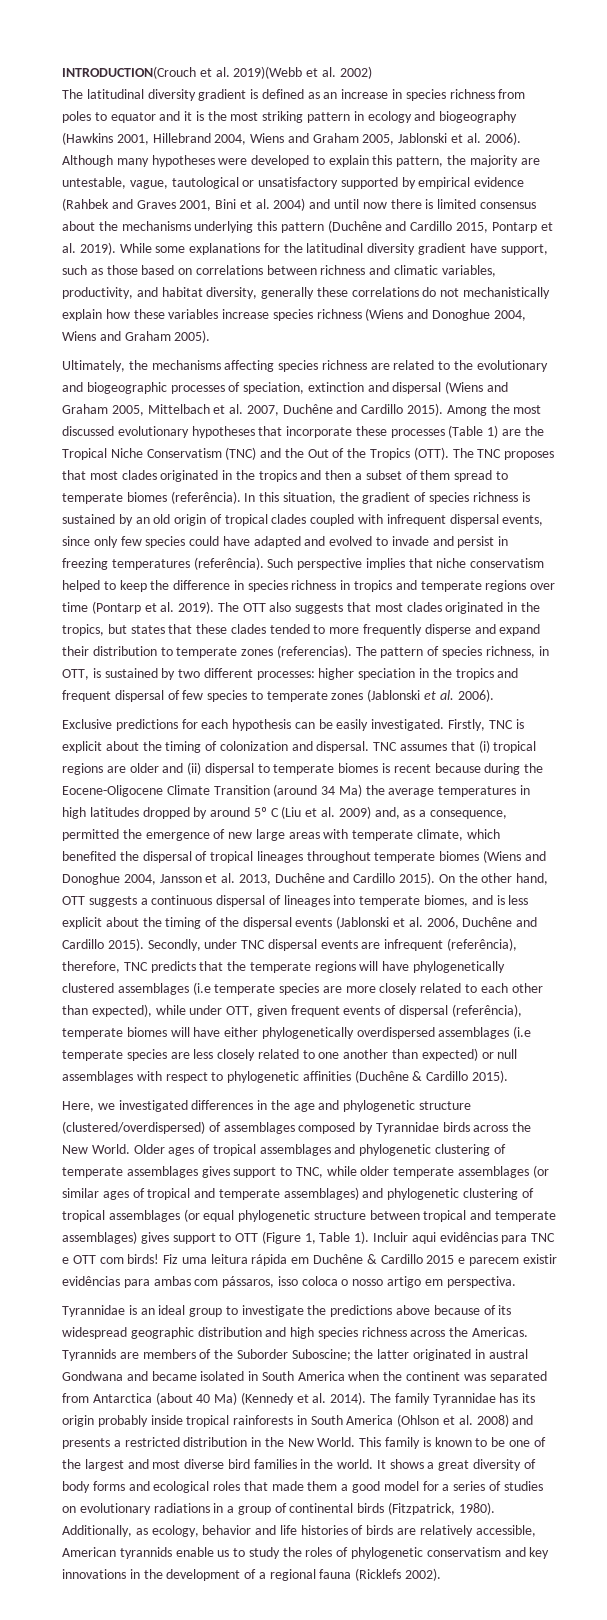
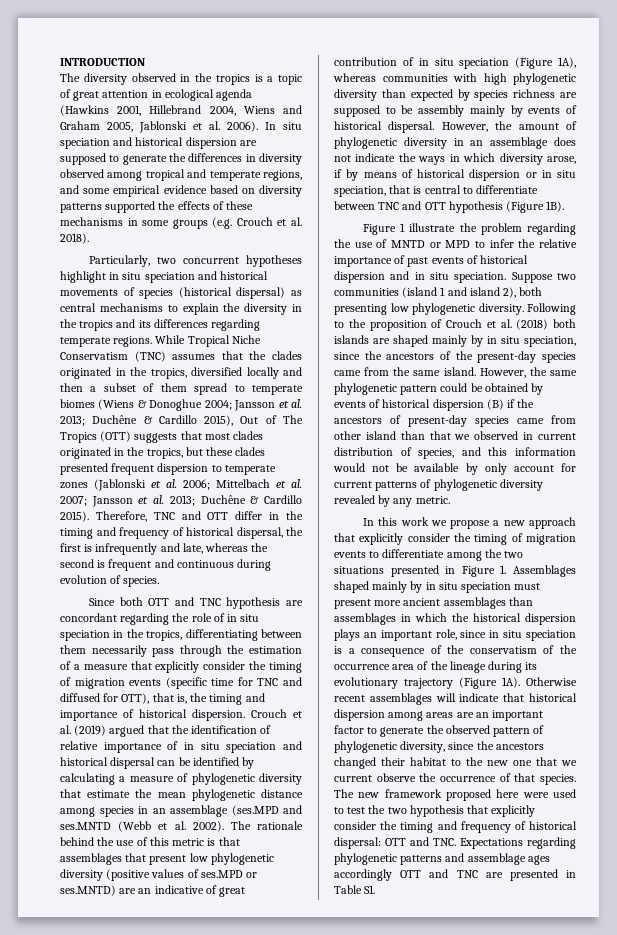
[62,66,372,79] [62,89,526,101] [62,111,518,123] INTRODUCTION(Crouch et al. 2019)(Webb et al. 2002) // The latitudinal diversity gradient is defined as an increase in species richness from poles to equator and it is the most striking pattern in ecology and biogeography -> [60,58,145,66] [60,73,302,85] [60,89,253,101] INTRODUCTION // The diversity observed in the tropics is a topic of great attention in ecological agenda
[62,155,540,167] [62,177,525,189] [62,198,536,211] [62,220,553,233] [62,242,548,255] [62,265,496,277] [62,287,551,299] [62,308,526,321] [62,330,211,343] [62,360,548,372] [62,381,509,394] [62,403,542,416] [62,425,544,438] [62,447,555,460] [62,470,297,482] Although many hypotheses were developed to explain this pattern, the majority are untestable, vague, tautological or unsatisfactory supported by empirical evidence (Rahbek and Graves 2001, Bini et al. 2004) and until now there is limited consensus about the mechanisms underlying this pattern (Duchêne and Cardillo 2015, Pontarp et al. 2019). While some explanations for the latitudinal diversity gradient have support, such as those based on correlations between richness and climatic variables, productivity, and habitat diversity, generally these correlations do not mechanistically explain how these variables increase species richness (Wiens and Donoghue 2004, Wiens and Graham 2005). // Ultimately, the mechanisms affecting species richness are related to the evolutionary and biogeographic processes of speciation, extinction and dispersal (Wiens and Graham 2005, Mittelbach et al. 2007, Duchêne and Cardillo 2015). Among the most discussed evolutionary hypotheses that incorporate these processes (Table 1) are the Tropical Niche Conservatism (TNC) and the Out of the Tropics (OTT). The TNC proposes that most clades originated in the tropics -> [265,122,302,130] [60,137,257,149] [60,153,302,165] [60,169,302,181] [60,185,302,197] [60,201,254,213] [60,217,303,229] [60,233,89,244] [88,255,302,267] [60,271,269,283] [60,287,302,299] [60,303,302,315] [60,319,261,331] [60,335,261,347] [60,351,302,362] [60,367,279,379] In situ speciation and historical dispersion are supposed to generate the differences in diversity observed among tropical and temperate regions, and some empirical evidence based on diversity patterns supported the effects of these mechanisms in some groups (e.g. Crouch et al. 2018). // Particularly, two concurrent hypotheses highlight in situ speciation and historical movements of species (historical dispersal) as central mechanisms to explain the diversity in the tropics and its differences regarding temperate regions. While Tropical Niche Conservatism (TNC) assumes that the clades originated in the tropics, diversified locally
[170,491,530,504] [62,514,544,526] [62,536,509,548] [62,557,545,570] [62,580,556,592] [62,601,292,614] (referência). In this situation, the gradient of species richness is sustained by an old origin of tropical clades coupled with infrequent dispersal events, since only few species could have adapted and evolved to invade and persist in freezing temperatures (referência). Such perspective implies that niche conservatism helped to keep the difference in species richness in tropics and temperate regions over time (Pontarp et al. 2019). The OTT also -> [98,399,302,411] [60,415,303,426] [60,431,132,443] (Wiens & Donoghue 2004; Jansson et al. 2013; Duchêne & Cardillo 2015), Out of The Tropics (OTT)
[130,624,541,636] [62,645,549,658] [62,668,519,680] [62,690,248,702] states that these clades tended to more frequently disperse and expand their distribution to temperate zones (referencias). The pattern of species richness, in OTT, is sustained by two different processes: higher speciation in the tropics and frequent dispersal of few species -> [206,447,266,456] [60,463,209,475] these clades presented frequent dispersion
[457,689,494,702] [62,719,524,731] [62,740,537,753] [62,762,544,775] [62,784,531,797] [62,806,507,819] [62,829,500,841] [62,850,546,863] [62,872,549,885] [62,895,529,907] [62,916,538,929] [62,938,518,951] [62,961,506,973] [62,982,543,995] [62,1004,522,1017] [62,1026,532,1039] [62,1048,518,1061] [62,1070,509,1083] [62,1100,472,1112] [62,1121,532,1134] [62,1144,506,1156] [62,1165,549,1178] [62,1187,534,1200] [62,1209,557,1222] [62,1231,556,1244] [62,1254,557,1266] [62,1276,516,1288] [62,1305,512,1317] [62,1327,529,1339] [62,1349,528,1361] [62,1371,547,1383] [62,1392,536,1405] [62,1414,534,1427] [62,1437,546,1449] [62,1459,536,1471] [62,1481,543,1493] [62,1502,495,1515] [62,1525,536,1537] [62,1547,550,1559] [62,1568,442,1581] 2006). // Exclusive predictions for each hypothesis can be easily investigated. Firstly, TNC is explicit about the timing of colonization and dispersal. TNC assumes that (i) tropical regions are older and (ii) dispersal to temperate biomes is recent because during the Eocene-Oligocene Climate Transition (around 34 Ma) the average temperatures in high latitudes dropped by around 5º C (Liu et al. 2009) and, as a consequence, permitted the emergence of new large areas with temperate climate, which benefited the dispersal of tropical lineages throughout temperate biomes (Wiens and Donoghue 2004, Jansson et al. 2013, Duchêne and Cardillo 2015). On the other hand, OTT suggests a continuous dispersal of lineages into temperate biomes, and is less explicit about the timing of the dispersal events (Jablonski et al. 2006, Duchêne and Cardillo 2015). Secondly, under TNC dispersal events are infrequent (referência), therefore, TNC predicts that the temperate regions will have phylogenetically clustered assemblages (i.e temperate species are more closely related to each other than expected), while under OTT, given frequent events of dispersal (referência), temperate biomes will have either phylogenetically overdispersed assemblages (i.e temperate species are less closely related to one another than expected) or null assemblages with respect to phylogenetic affinities (Duchêne & Cardillo 2015). // Here, we investigated differences in the age and phylogenetic structure (clustered/overdispersed) of assemblages composed by Tyrannidae birds across the New World. Older ages of tropical assemblages and phylogenetic clustering of temperate assemblages gives support to TNC, while older temperate assemblages (or similar ages of tropical and temperate assemblages) and phylogenetic clustering of tropical assemblages (or equal phylogenetic structure between tropical and temperate assemblages) gives support to OTT (Figure 1, Table 1). Incluir aqui evidências para TNC e OTT com birds! Fiz uma leitura rápida em Duchêne & Cardillo 2015 e parecem existir evidências para ambas com pássaros, isso coloca o nosso artigo em perspectiva. // Tyrannidae is an ideal group to investigate the predictions above because of its widespread geographic distribution and high species richness across the Americas. Tyrannids are members of the Suborder Suboscine; the latter originated in austral Gondwana and became isolated in South America when the continent was separated from Antarctica (about 40 Ma) (Kennedy et al. 2014). The family Tyrannidae has its origin probably inside tropical rainforests in South America (Ohlson et al. 2008) and presents a restricted distribution in the New World. This family is known to be one of the largest and most diverse bird families in the world. It shows a great diversity of body forms and ecological roles that made them a good model for a series of studies on evolutionary radiations in a group of continental birds (Fitzpatrick, 1980). Additionally, as ecology, behavior and life histories of birds are relatively accessible, American tyrannids enable us to study the roles of phylogenetic conservatism and key innovations in the development of a regional fauna (Ricklefs 2002). -> [183,479,302,490] [60,495,302,507] [60,511,303,522] [60,527,303,539] [60,543,269,555] [60,559,272,571] [60,575,160,587] [88,597,303,609] [60,613,260,625] [60,629,302,641] [60,645,302,657] [60,661,302,673] [60,677,303,689] [60,693,265,705] [60,709,302,721] [60,725,272,737] [60,741,302,753] [60,757,255,769] [60,773,302,785] [60,789,303,801] [60,805,302,817] [60,821,303,832] [60,837,240,846] [60,853,274,865] [60,869,258,881] [60,885,246,897] [334,57,576,69] [333,73,576,85] [334,89,577,101] [334,105,577,117] [334,121,577,133] [334,137,576,149] [334,153,576,165] [334,169,576,181] [334,185,539,197] [334,201,565,213] [362,223,576,235] [334,239,577,248] [334,255,529,267] [334,271,576,283] [334,287,543,298] [334,303,576,315] [334,319,576,331] [334,335,576,347] [334,351,576,363] [334,367,577,378] [334,383,544,395] [334,399,535,411] [334,415,576,427] [334,431,576,440] [334,447,576,459] [333,463,576,475] [334,479,543,491] [334,495,450,507] [362,517,576,529] [334,533,576,545] [334,549,524,561] [334,565,576,577] [334,581,541,593] [334,597,533,609] [334,613,576,625] [334,629,576,641] [334,645,577,657] [334,661,538,673] [334,677,577,689] [334,693,577,705] [334,709,544,721] [334,725,545,737] [334,741,544,753] [334,757,577,769] [334,773,576,785] [334,789,576,801] [334,805,536,817] [334,821,577,833] [334,837,576,849] [334,853,550,865] [334,869,576,881] [334,885,376,894] 2006; Mittelbach et al. 2007; Jansson et al. 2013; Duchêne & Cardillo 2015). Therefore, TNC and OTT differ in the timing and frequency of historical dispersal, the first is infrequently and late, whereas the second is frequent and continuous during evolution of species. // Since both OTT and TNC hypothesis are concordant regarding the role of in situ speciation in the tropics, differentiating between them necessarily pass through the estimation of a measure that explicitly consider the timing of migration events (specific time for TNC and diffused for OTT), that is, the timing and importance of historical dispersion. Crouch et al. (2019) argued that the identification of relative importance of in situ speciation and historical dispersal can be identified by calculating a measure of phylogenetic diversity that estimate the mean phylogenetic distance among species in an assemblage (ses.MPD and ses.MNTD (Webb et al. 2002). The rationale behind the use of this metric is that assemblages that present low phylogenetic diversity (positive values of ses.MPD or ses.MNTD) are an indicative of great contribution of in situ speciation (Figure 1A), whereas communities with high phylogenetic diversity than expected by species richness are supposed to be assembly mainly by events of historical dispersal. However, the amount of phylogenetic diversity in an assemblage does not indicate the ways in which diversity arose, if by means of historical dispersion or in situ speciation, that is central to differentiate between TNC and OTT hypothesis (Figure 1B). // Figure 1 illustrate the problem regarding the use of MNTD or MPD to infer the relative importance of past events of historical dispersion and in situ speciation. Suppose two communities (island 1 and island 2), both presenting low phylogenetic diversity. Following to the proposition of Crouch et al. (2018) both islands are shaped mainly by in situ speciation, since the ancestors of the present-day species came from the same island. However, the same phylogenetic pattern could be obtained by events of historical dispersion (B) if the ancestors of present-day species came from other island than that we observed in current distribution of species, and this information would not be available by only account for current patterns of phylogenetic diversity revealed by any metric. // In this work we propose a new approach that explicitly consider the timing of migration events to differentiate among the two situations presented in Figure 1. Assemblages shaped mainly by in situ speciation must present more ancient assemblages than assemblages in which the historical dispersion plays an important role, since in situ speciation is a consequence of the conservatism of the occurrence area of the lineage during its evolutionary trajectory (Figure 1A). Otherwise recent assemblages will indicate that historical dispersion among areas are an important factor to generate the observed pattern of phylogenetic diversity, since the ancestors changed their habitat to the new one that we current observe the occurrence of that species. The new framework proposed here were used to test the two hypothesis that explicitly consider the timing and frequency of historical dispersal: OTT and TNC. Expectations regarding phylogenetic patterns and assemblage ages accordingly OTT and TNC are presented in Table S1.

